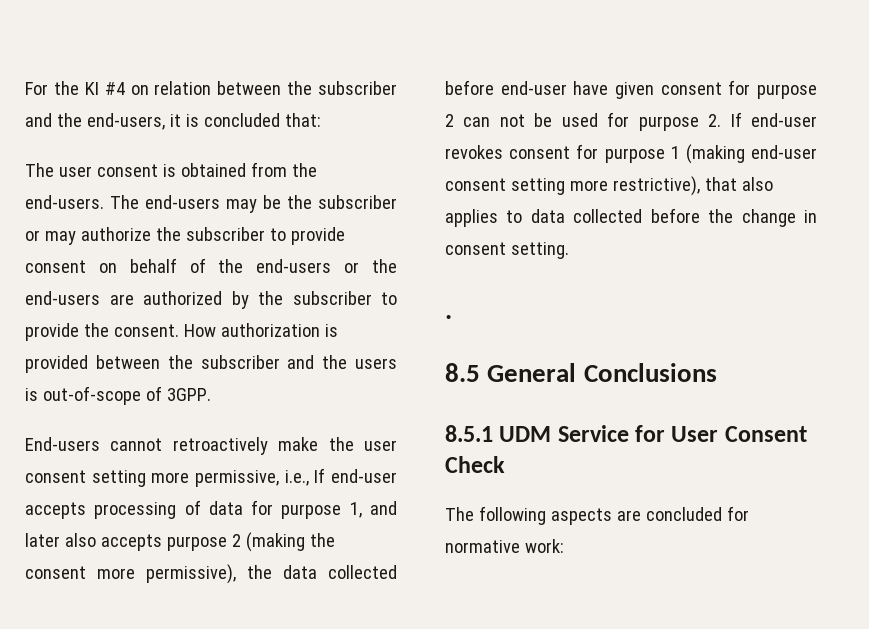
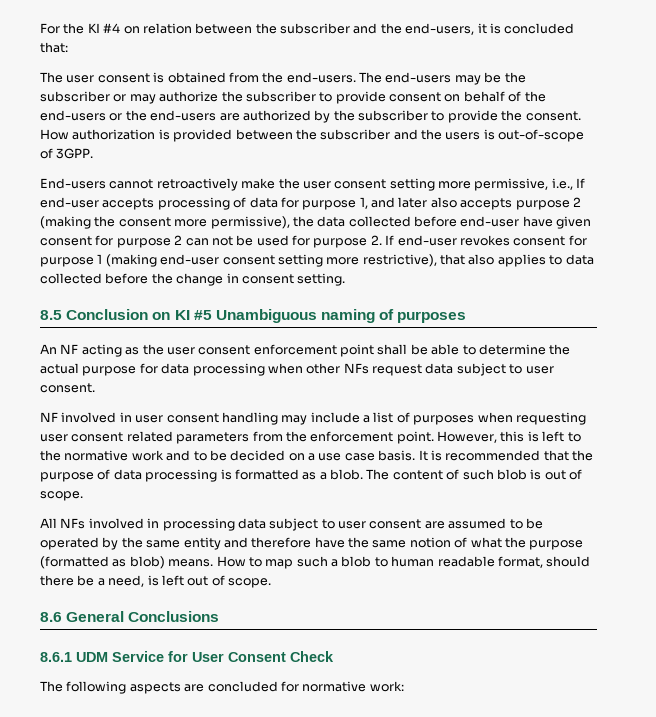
[445,315,452,319] [445,363,480,382] . // 8.5 -> [40,309,467,323] [40,344,571,357] [40,363,554,376] [40,383,95,393] [40,412,586,425] [40,431,581,444] [40,450,593,461] [40,469,582,482] [40,491,83,501] [40,518,543,531] [40,537,584,550] [40,556,591,569] [40,575,271,588] [40,612,62,622] 8.5 Conclusion on KI #5 Unambiguous naming of purposes // An NF acting as the user consent enforcement point shall be able to determine the actual purpose for data processing when other NFs request data subject to user consent. // NF involved in user consent handling may include a list of purposes when requesting user consent related parameters from the enforcement point. However, this is left to the normative work and to be decided on a use case basis. It is recommended that the purpose of data processing is formatted as a blob. The content of such blob is out of scope. // All NFs involved in processing data subject to user consent are assumed to be operated by the same entity and therefore have the same notion of what the purpose (formatted as blob) means. How to map such a blob to human readable format, should there be a need, is left out of scope. // 8.6
[445,425,493,442] 8.5.1 -> [40,652,72,662] 8.6.1

